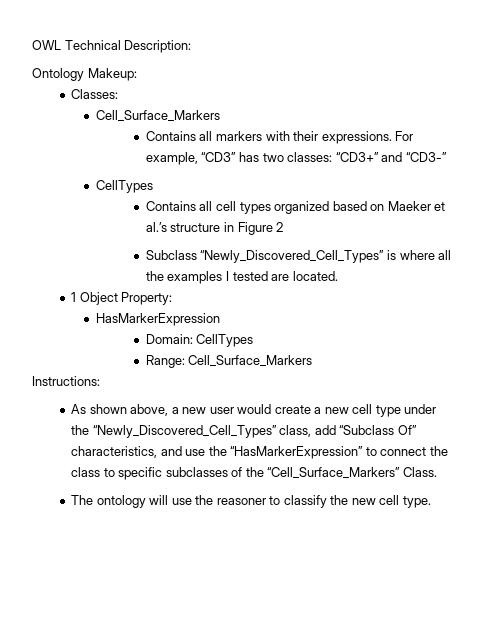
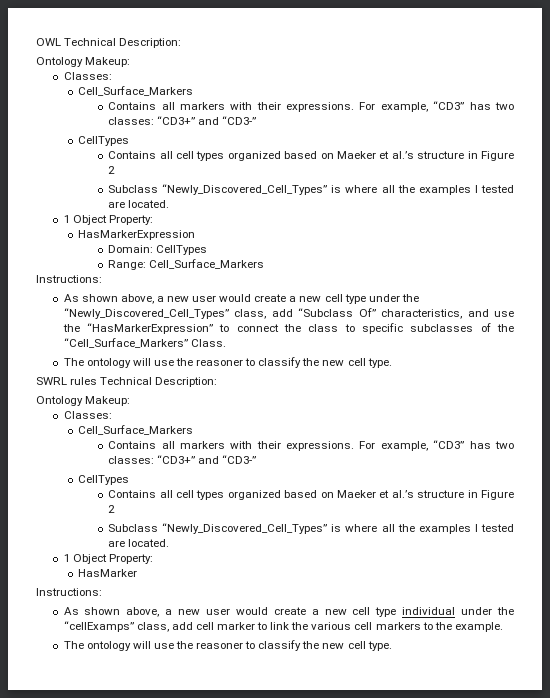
(431, 502) none -> [36,377,218,387] [36,396,131,406] [63,411,112,419] [78,425,194,435] [108,440,514,451] [108,455,257,464] [78,475,130,485] [108,490,514,500] [108,505,116,513] [108,523,514,534] [108,539,170,547] [63,554,153,564] [78,569,138,577] [36,588,102,596] [63,607,514,617] [63,621,503,632] [63,640,392,651] // SWRL rules Technical Description: // Ontology Makeup: // Classes: // Cell_Surface_Markers // Contains all markers with their expressions. For example, “CD3” has two classes: “CD3+” and “CD3-” // CellTypes // Contains all cell types organized based on Maeker et al.’s structure in Figure 2 // Subclass “Newly_Discovered_Cell_Types” is where all the examples I tested are located. // 1 Object Property: // HasMarker // Instructions: // As shown above, a new user would create a new cell type individual under the “cellExamps” class, add cell marker to link the various cell markers to the example. // The ontology will use the reasoner to classify the new cell type.

